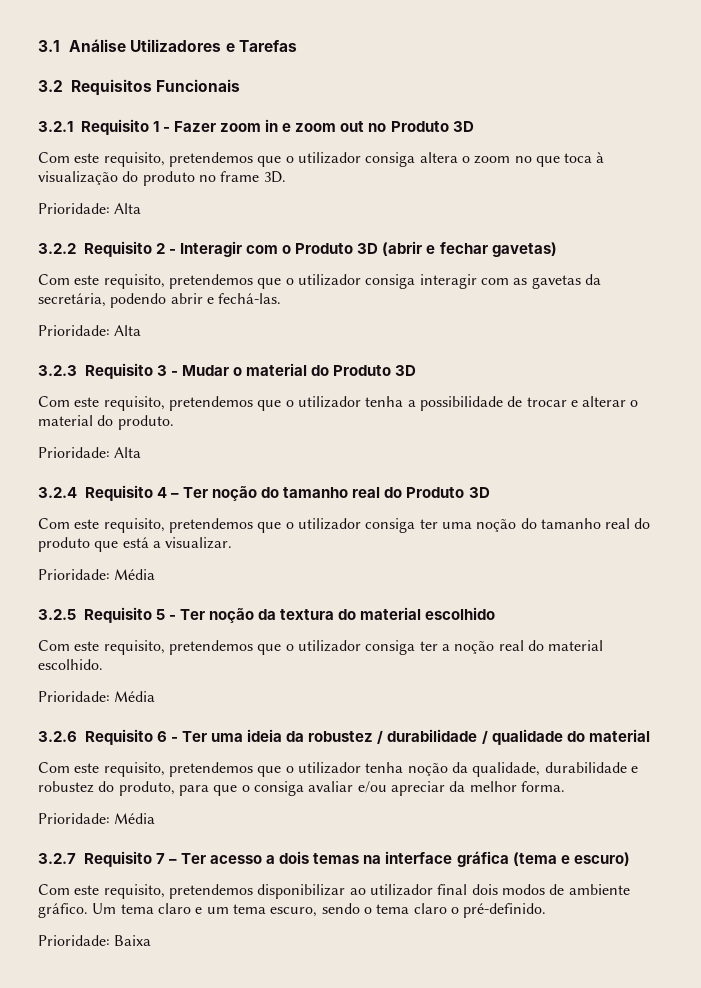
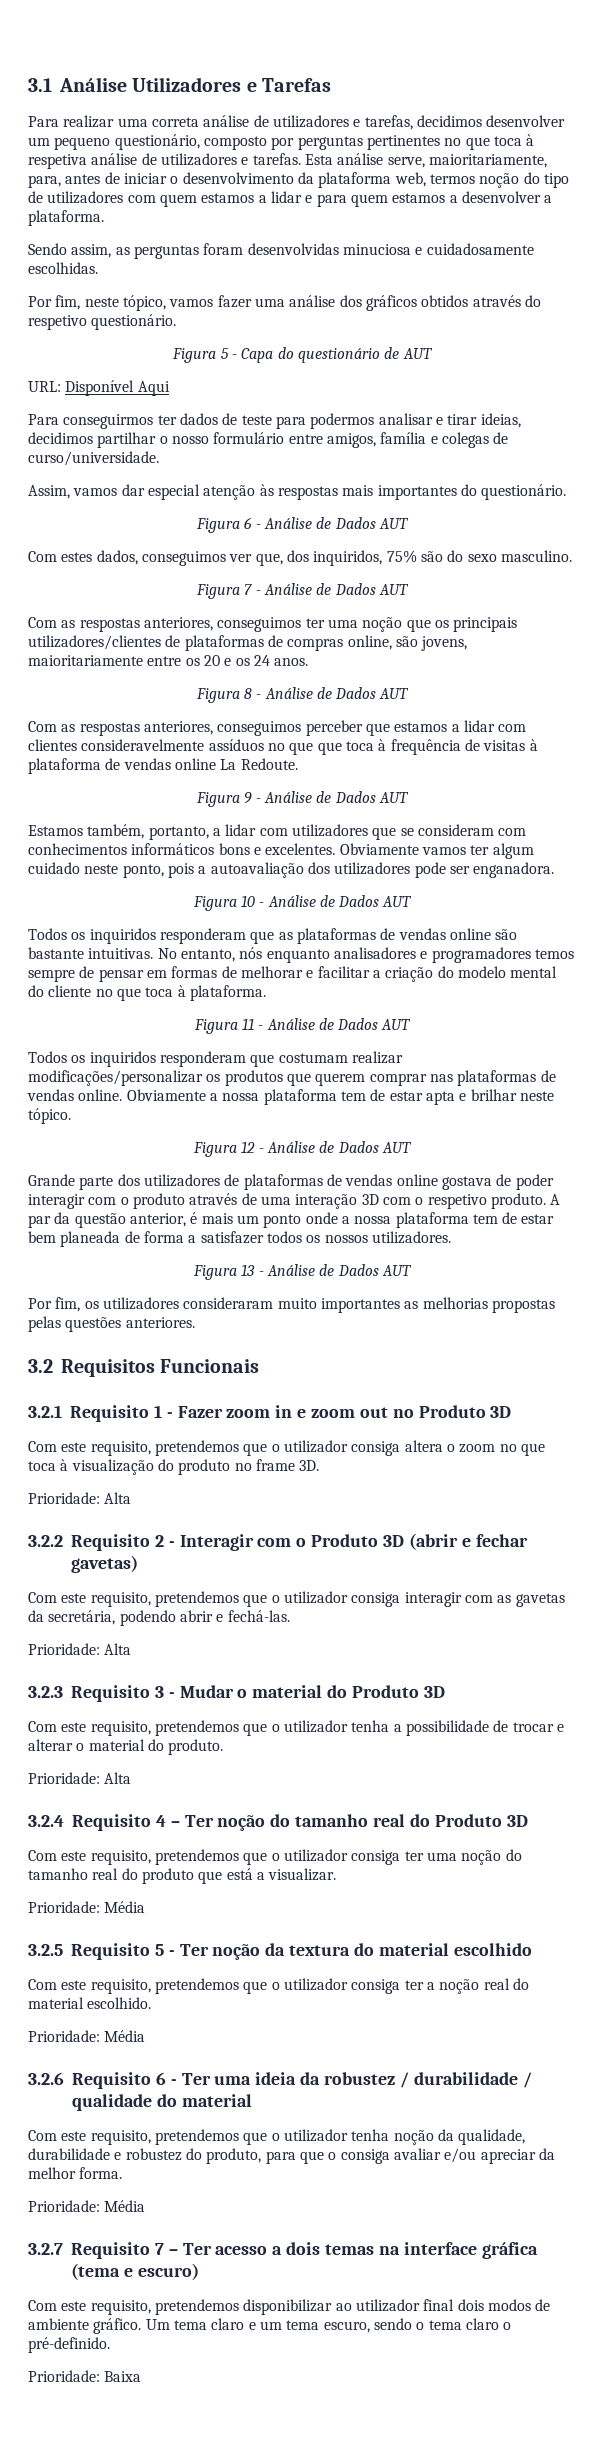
(297, 46) none -> [28,115,566,130] [28,134,535,150] [28,153,547,169] [28,172,569,188] [28,191,553,207] [28,210,104,226] [28,243,534,259] [28,262,98,274] [28,295,541,311] [28,314,177,330] [172,347,433,363] [28,380,170,396] [28,413,521,429] [28,432,509,448] [28,451,159,466] [28,484,567,500] [196,517,409,533] [28,550,572,566] [196,583,409,599] [28,617,518,632] [28,635,468,651] [28,655,309,666] [195,687,410,703] [28,720,527,736] [28,739,538,755] [28,758,298,774] [196,791,409,807] [28,824,527,840] [28,843,534,859] [28,862,555,878] [192,895,413,911] [28,928,518,944] [28,947,574,963] [28,966,558,982] [28,985,266,1001] [193,1018,412,1034] [28,1051,403,1067] [28,1070,556,1086] [27,1089,554,1105] [28,1108,71,1124] [193,1141,412,1157] [28,1174,554,1190] [28,1193,561,1209] [28,1212,555,1228] [28,1231,451,1247] [193,1264,412,1280] [28,1297,555,1313] [28,1316,195,1332] // Para realizar uma correta análise de utilizadores e tarefas, decidimos desenvolver um pequeno questionário, composto por perguntas pertinentes no que toca à respetiva análise de utilizadores e tarefas. Esta análise serve, maioritariamente, para, antes de iniciar o desenvolvimento da plataforma web, termos noção do tipo de utilizadores com quem estamos a lidar e para quem estamos a desenvolver a plataforma. // Sendo assim, as perguntas foram desenvolvidas minuciosa e cuidadosamente escolhidas. // Por fim, neste tópico, vamos fazer uma análise dos gráficos obtidos através do respetivo questionário. // Figura 5 - Capa do questionário de AUT // URL: Disponível Aqui // Para conseguirmos ter dados de teste para podermos analisar e tirar ideias, decidimos partilhar o nosso formulário entre amigos, família e colegas de curso/universidade. // Assim, vamos dar especial atenção às respostas mais importantes do questionário. // Figura 6 - Análise de Dados AUT // Com estes dados, conseguimos ver que, dos inquiridos, 75% são do sexo masculino. // Figura 7 - Análise de Dados AUT // Com as respostas anteriores, conseguimos ter uma noção que os principais utilizadores/clientes de plataformas de compras online, são jovens, maioritariamente entre os 20 e os 24 anos. // Figura 8 - Análise de Dados AUT // Com as respostas anteriores, conseguimos perceber que estamos a lidar com clientes consideravelmente assíduos no que que toca à frequência de visitas à plataforma de vendas online La Redoute. // Figura 9 - Análise de Dados AUT // Estamos também, portanto, a lidar com utilizadores que se consideram com conhecimentos informáticos bons e excelentes. Obviamente vamos ter algum cuidado neste ponto, pois a autoavaliação dos utilizadores pode ser enganadora. // Figura 10 - Análise de Dados AUT // Todos os inquiridos responderam que as plataformas de vendas online são bastante intuitivas. No entanto, nós enquanto analisadores e programadores temos sempre de pensar em formas de melhorar e facilitar a criação do modelo mental do cliente no que toca à plataforma. // Figura 11 - Análise de Dados AUT // Todos os inquiridos responderam que costumam realizar modificações/personalizar os produtos que querem comprar nas plataformas de vendas online. Obviamente a nossa plataforma tem de estar apta e brilhar neste tópico. // Figura 12 - Análise de Dados AUT // Grande parte dos utilizadores de plataformas de vendas online gostava de poder interagir com o produto através de uma interação 3D com o respetivo produto. A par da questão anterior, é mais um ponto onde a nossa plataforma tem de estar bem planeada de forma a satisfazer todos os nossos utilizadores. // Figura 13 - Análise de Dados AUT // Por fim, os utilizadores consideraram muito importantes as melhorias propostas pelas questões anteriores.

